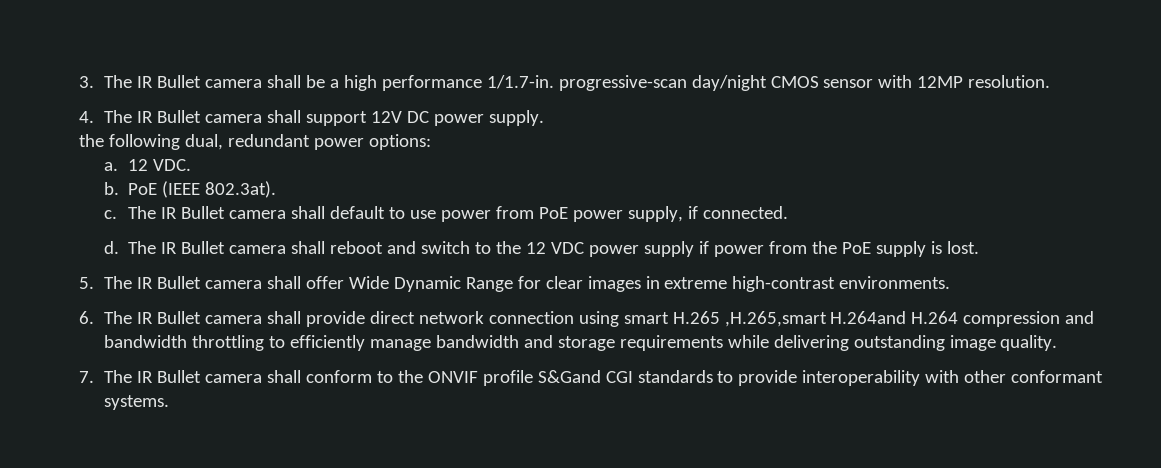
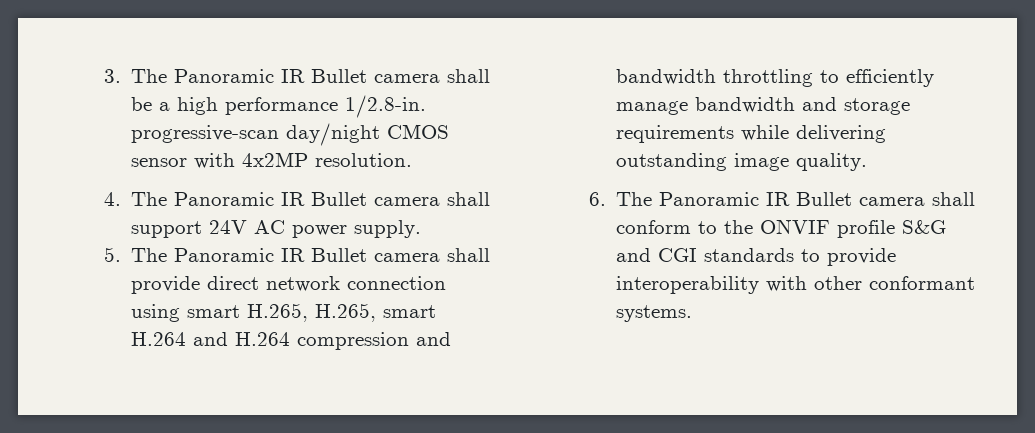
(132, 81) none -> [174,69,275,83] Panoramic
[486,75,554,89] 1/1.7-in. -> [345,95,427,118] 1/2.8-in.
[917,76,964,88] 12MP -> [242,152,309,167] 4x2MP
(132, 116) none -> [174,192,275,206] Panoramic
[370,111,429,123] 12V DC -> [209,220,286,234] 24V AC
[79,134,432,150] [103,159,192,171] [103,181,277,198] [103,206,789,222] [103,241,979,257] [79,276,951,292] [79,311,132,324] the following dual, redundant power options: // a. 12 VDC. // b. PoE (IEEE 802.3at). // c. The IR Bullet camera shall default to use power from PoE power supply, if connected. // d. The IR Bullet camera shall reboot and switch to the 12 VDC power supply if power from the PoE supply is lost. // 5. The IR Bullet camera shall offer Wide Dynamic Range for clear images in extreme high-contrast environments. // 6. The -> [103,247,275,262] 5. The Panoramic
[672,311,907,327] H.265 ,H.265,smart H.264and -> [247,303,437,322] [131,332,229,346] H.265, H.265, smart H.264 and
[79,370,132,383] 7. The -> [588,192,760,206] 6. The Panoramic
[537,370,601,383] S&Gand -> [902,220,947,234] [616,248,652,262] S&G and

